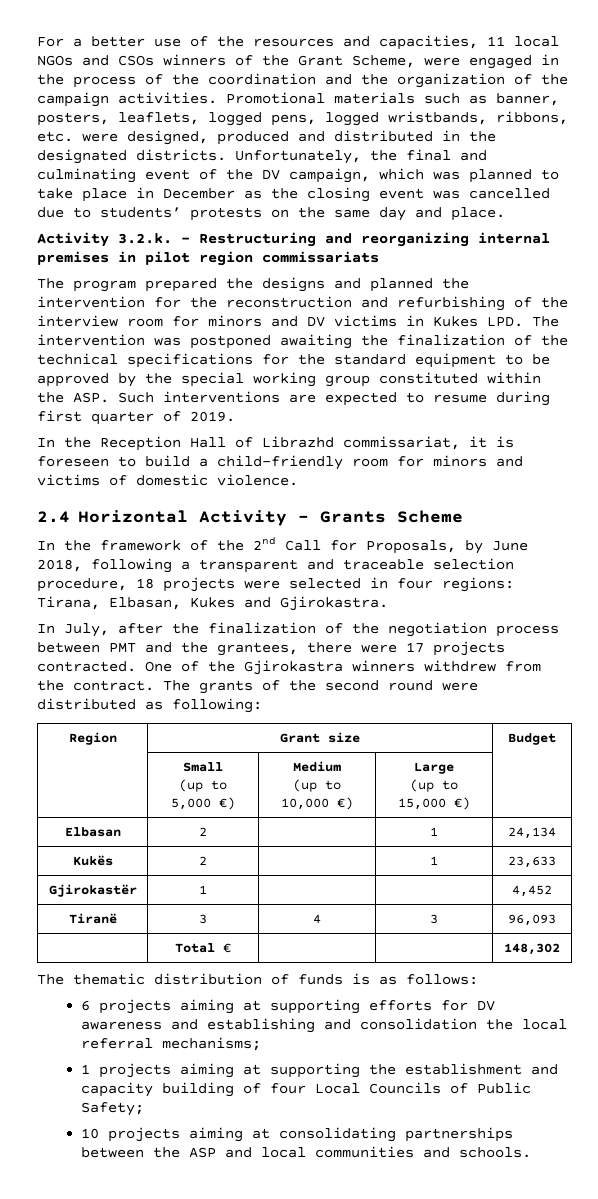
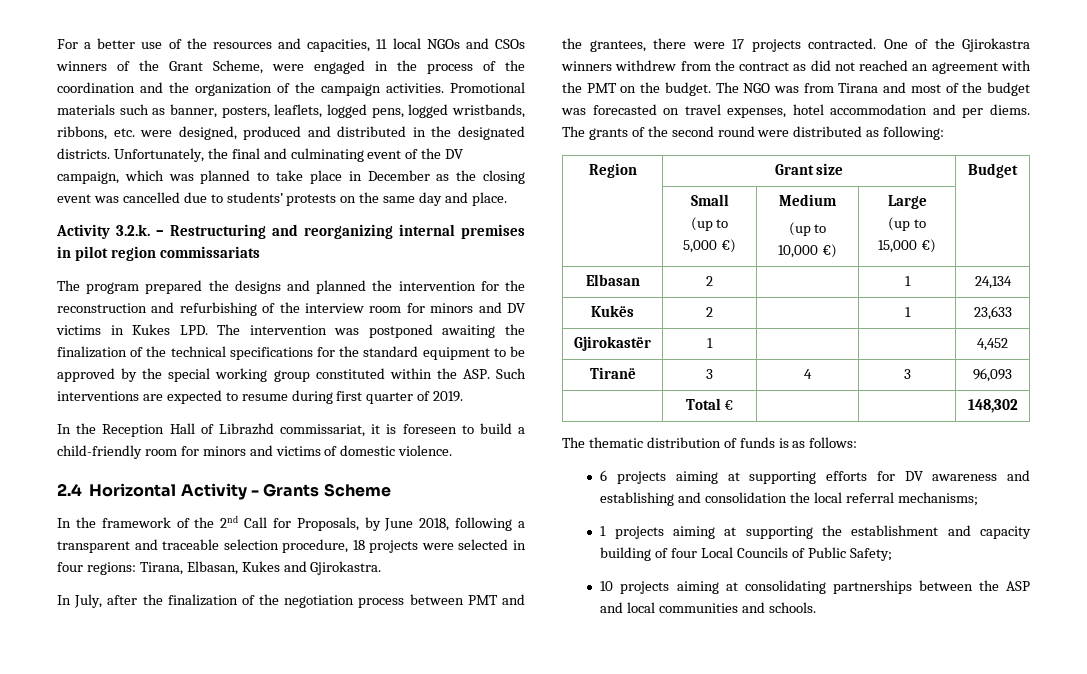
[73,680,154,691] contract. -> [739,60,1031,74] [562,82,1030,96] [561,104,1030,118] contract as did not reached an agreement with the PMT on the budget. The NGO was from Tirana and most of the budget was forecasted on travel expenses, hotel accommodation and per diems.

